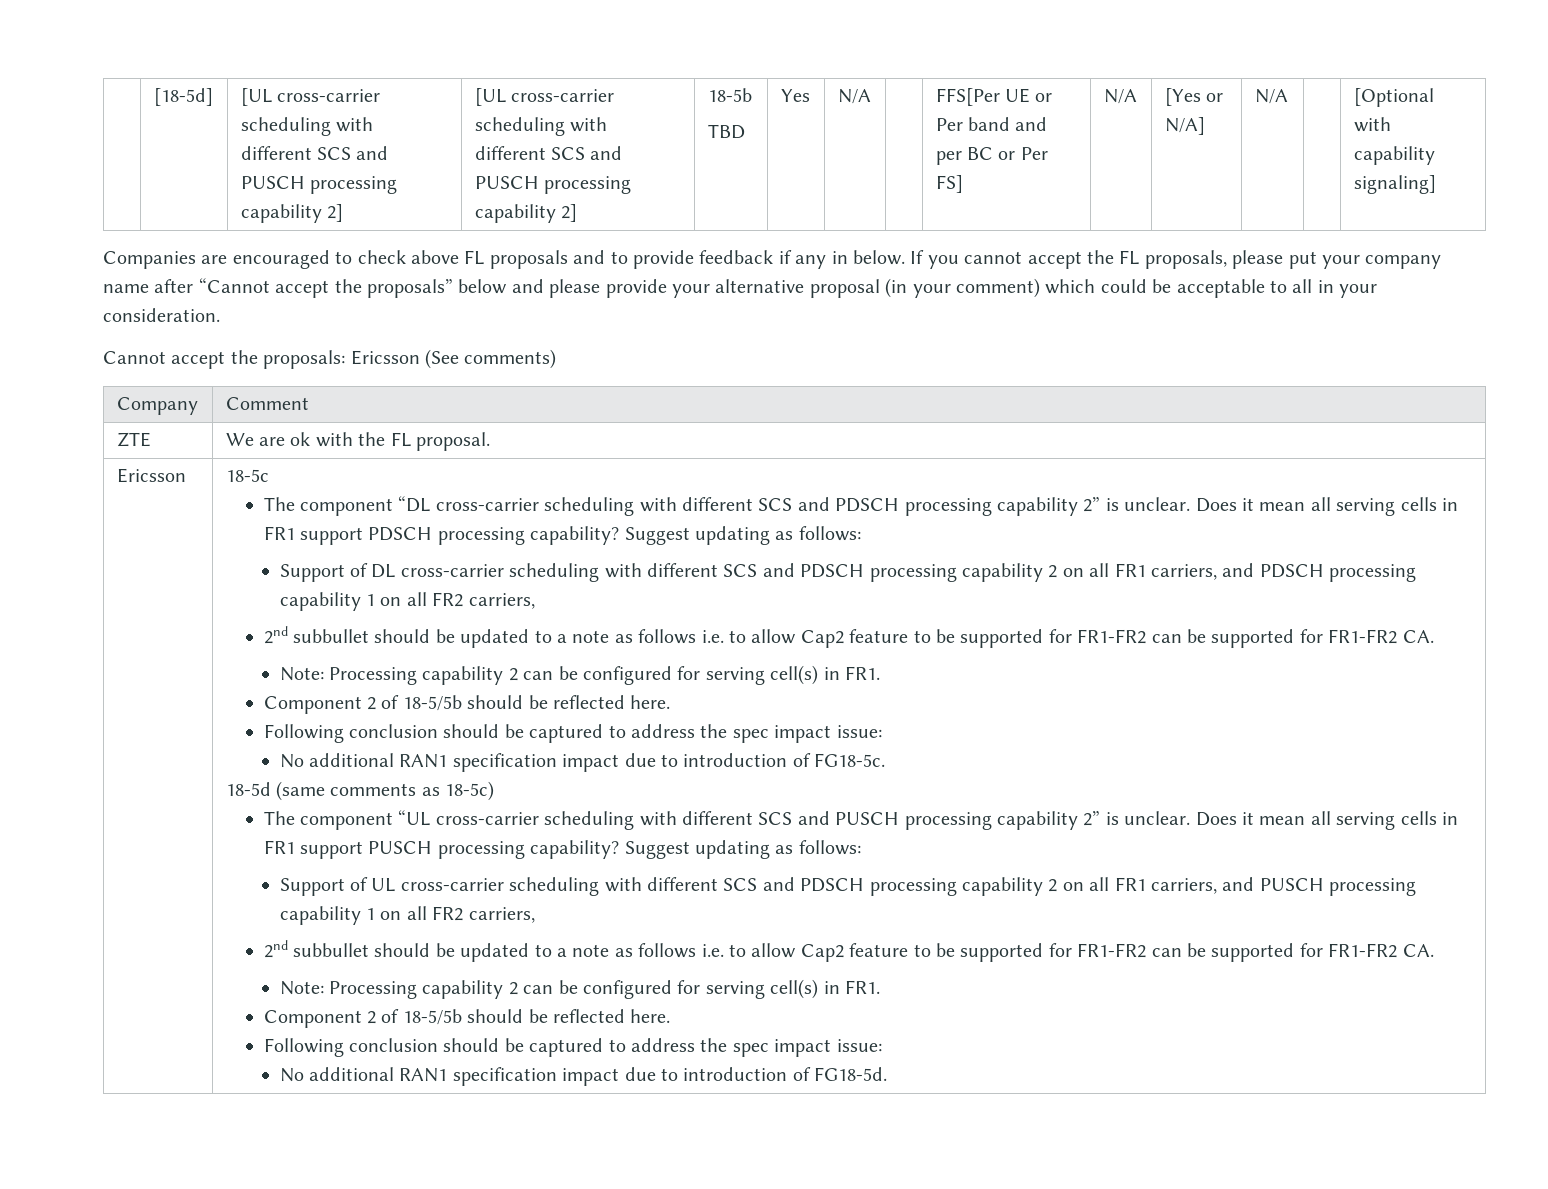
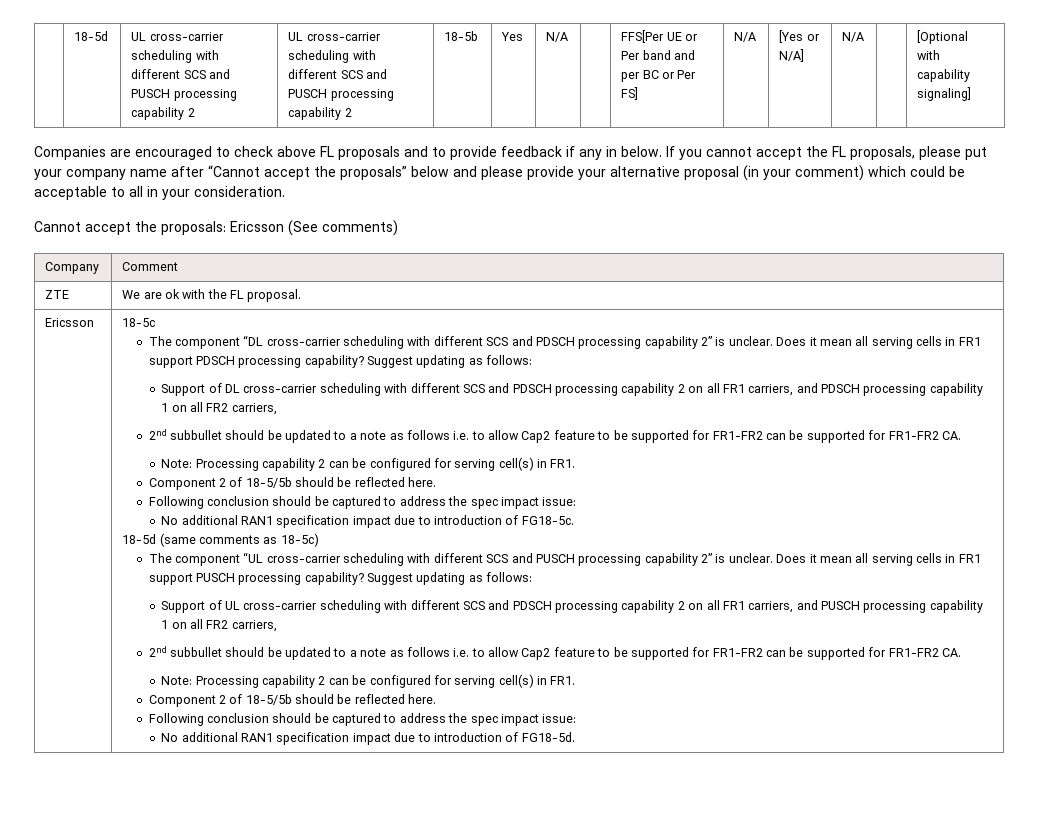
[153,88,213,106] [240,88,381,106] [240,117,374,136] [240,146,389,160] [240,176,398,194] [240,204,344,223] [474,88,615,106] [474,117,608,136] [474,146,623,160] [474,176,632,194] [474,204,578,223] | [18-5d] | [UL cross-carrier scheduling with different SCS and PUSCH processing capability 2] | [UL cross-carrier scheduling with different SCS and PUSCH processing capability 2] -> [74,31,109,41] [131,32,224,41] [131,50,219,63] [131,69,230,79] [131,89,237,101] [131,107,195,120] [288,32,381,41] [288,50,376,63] [288,69,387,79] [288,89,394,101] [288,107,352,120] | 18-5d | UL cross-carrier scheduling with different SCS and PUSCH processing capability 2 | UL cross-carrier scheduling with different SCS and PUSCH processing capability 2
[707,124,745,139] // TBD -> (479, 36) none

